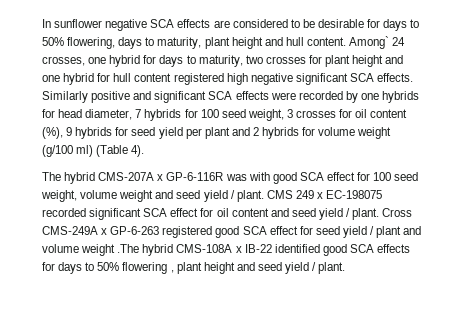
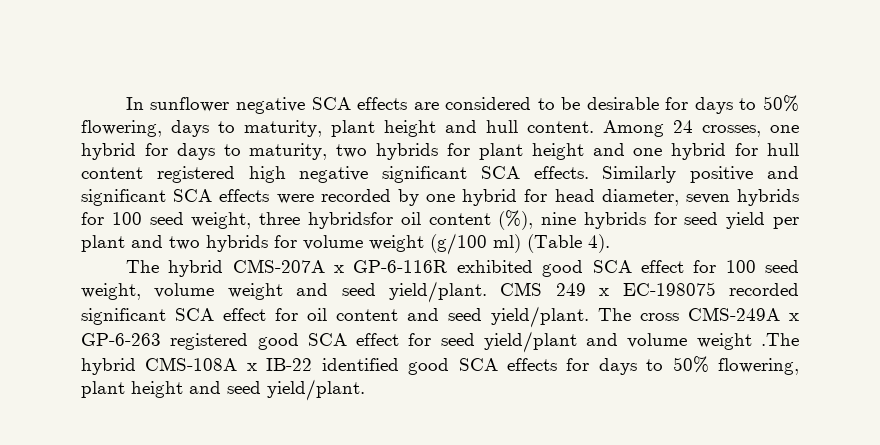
[349,36,390,49] Among` -> [603,120,664,137] Among
[265,56,306,64] crosses -> [376,143,439,160] hybrids
[382,91,420,103] hybrids -> [462,189,518,206] hybrid
[135,109,142,118] 7 -> [685,194,730,204] seven
[286,109,353,118] 3 crosses for -> [259,212,393,229] three hybridsfor
[66,127,73,136] 9 -> [541,212,577,225] nine
[252,127,259,136] 2 -> [169,236,200,250] two
[225,172,270,181] was with -> [456,260,533,273] exhibited
[203,190,264,202] yield / plant. -> [389,281,487,303] yield/plant.
[318,208,413,220] yield / plant. Cross -> [491,306,679,328] yield/plant. The cross
[342,226,402,238] yield / plant -> [483,331,577,353] yield/plant
[122,262,174,274] flowering , -> [717,358,799,375] flowering,
[285,262,346,274] yield / plant. -> [267,379,365,401] yield/plant.

